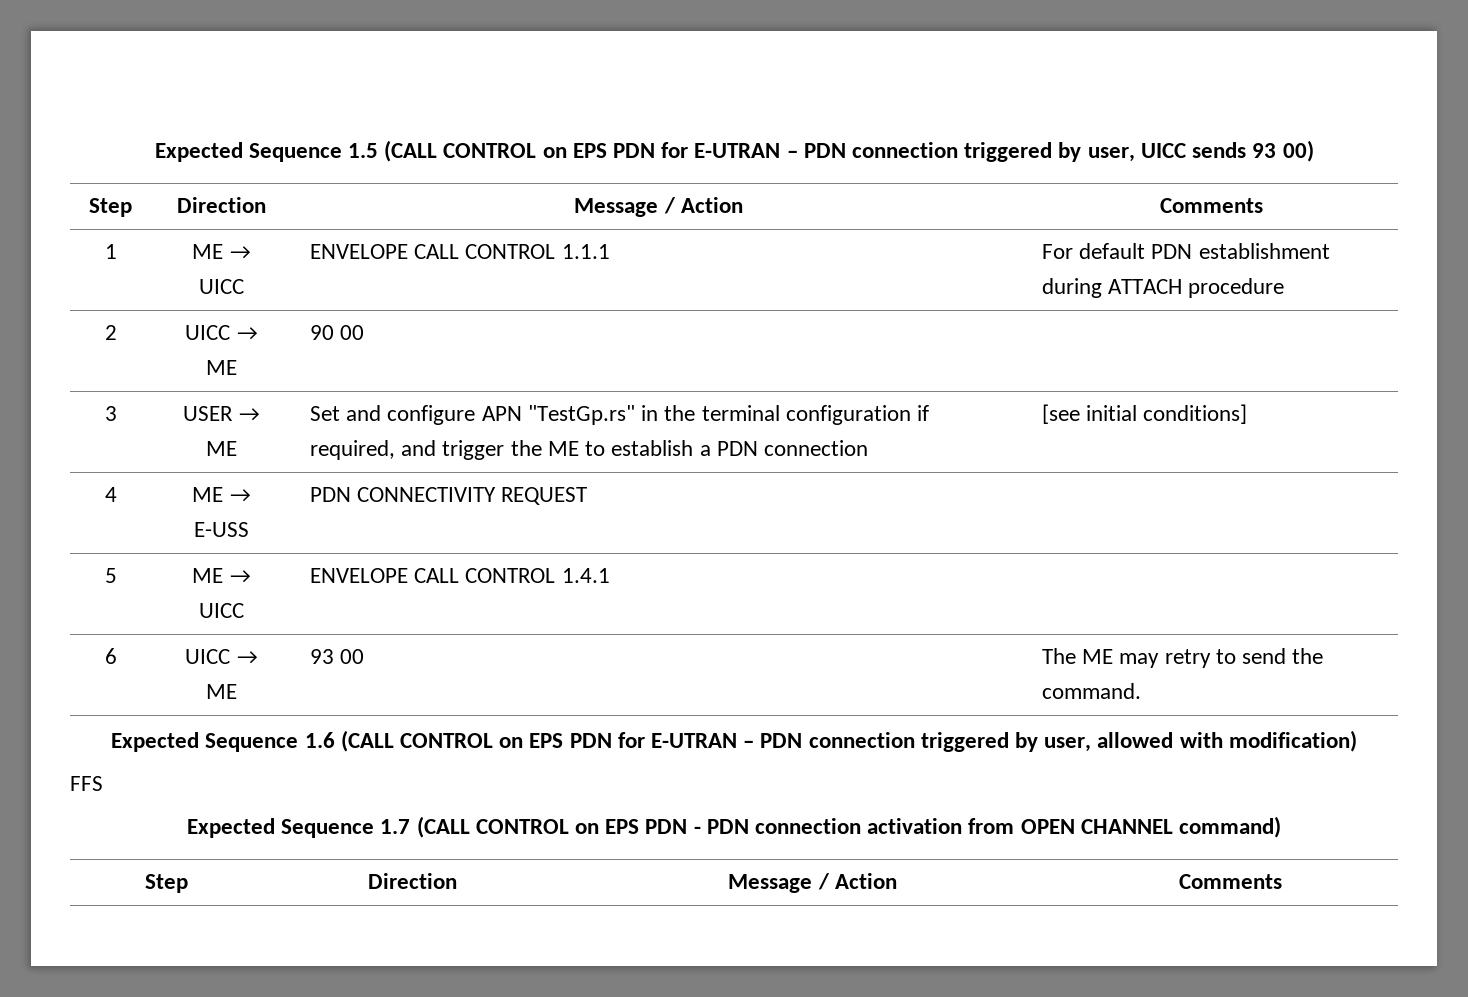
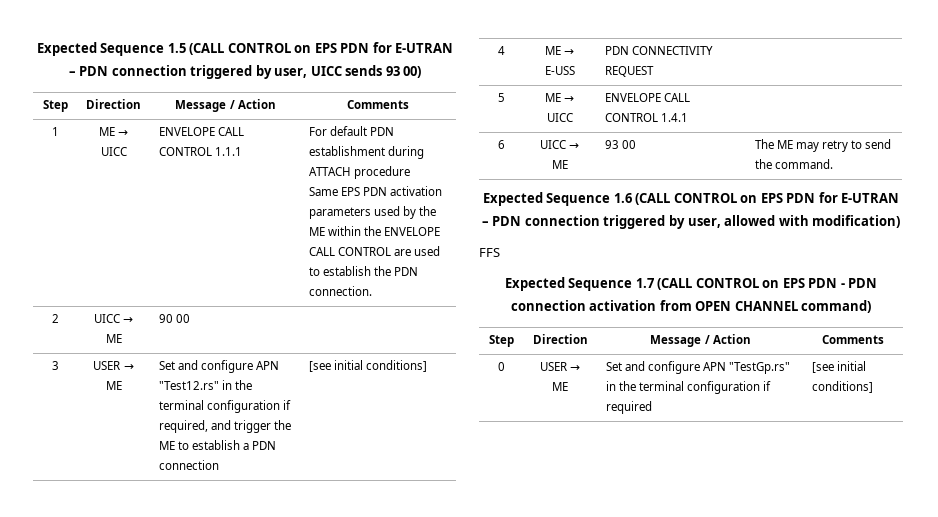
(1285, 288) none -> [308,186,442,196] [308,206,436,219] [308,226,440,236] [308,246,440,256] [308,266,418,276] [308,286,372,296] // Same EPS PDN activation parameters used by the ME within the ENVELOPE CALL CONTROL are used to establish the PDN connection.
[527,405,635,425] "TestGp.rs" -> [158,381,219,390] "Test12.rs"
(1282, 881) none -> [497,362,505,371] [539,362,581,371] [552,382,568,391] [605,361,791,374] [605,381,772,394] [605,401,652,414] [811,361,866,373] [811,381,873,393] // 0 | USER → ME | Set and configure APN "TestGp.rs" in the terminal configuration if required | [see initial conditions]

